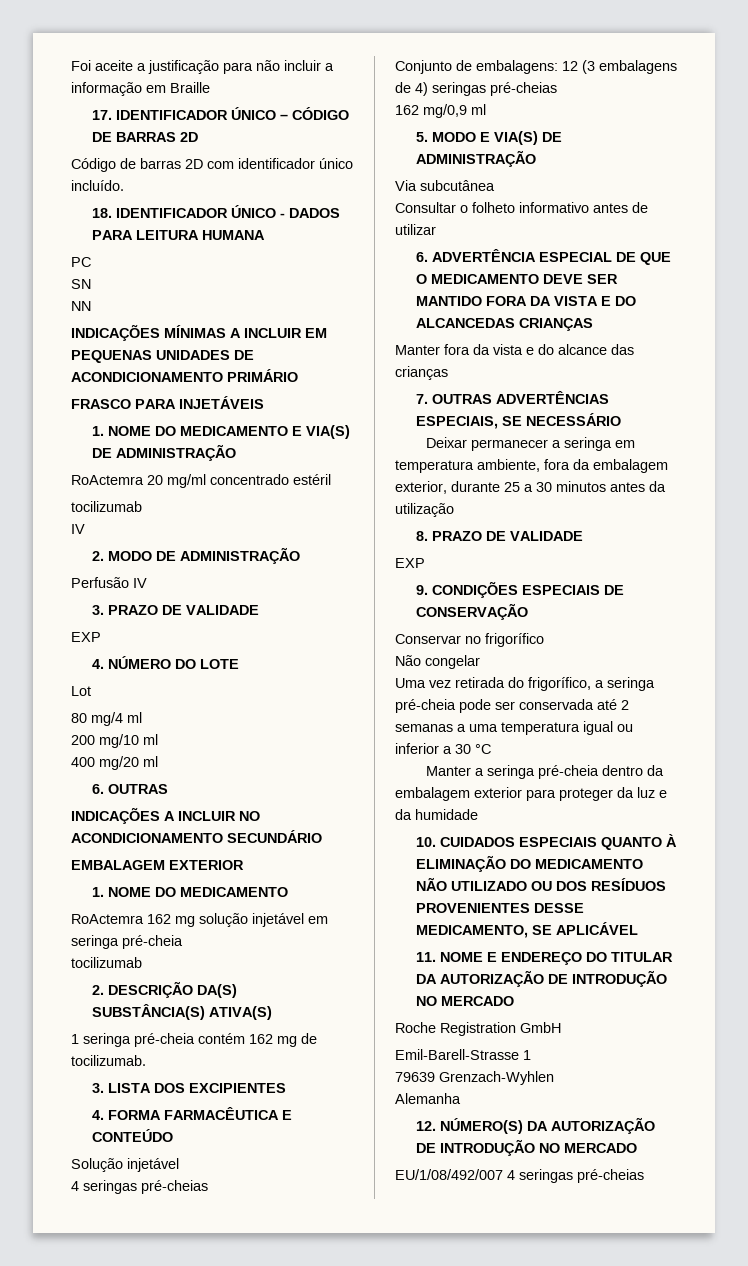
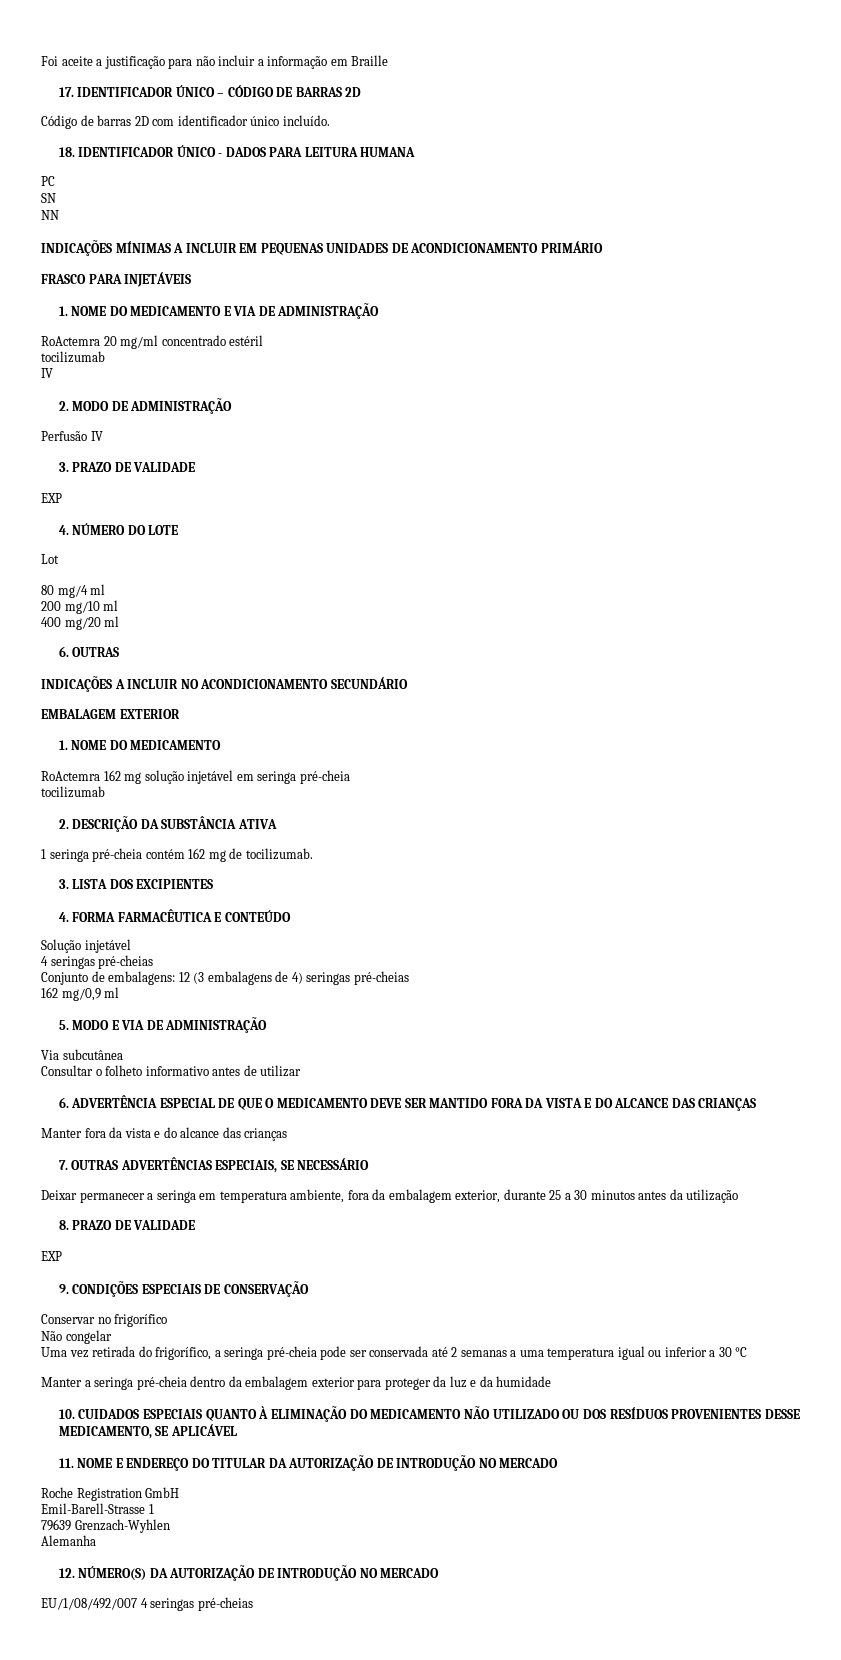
[305,425,350,439] VIA(S) -> [233,306,257,316] VIA
[196,984,237,998] [91,1004,272,1020] DA(S) SUBSTÂNCIA(S) ATIVA(S) -> [140,816,277,829] DA SUBSTÂNCIA ATIVA
[493,131,538,145] VIA(S) -> [121,1020,145,1030] VIA
[415,318,515,328] ALCANCEDAS -> [614,1098,695,1108] ALCANCE DAS

